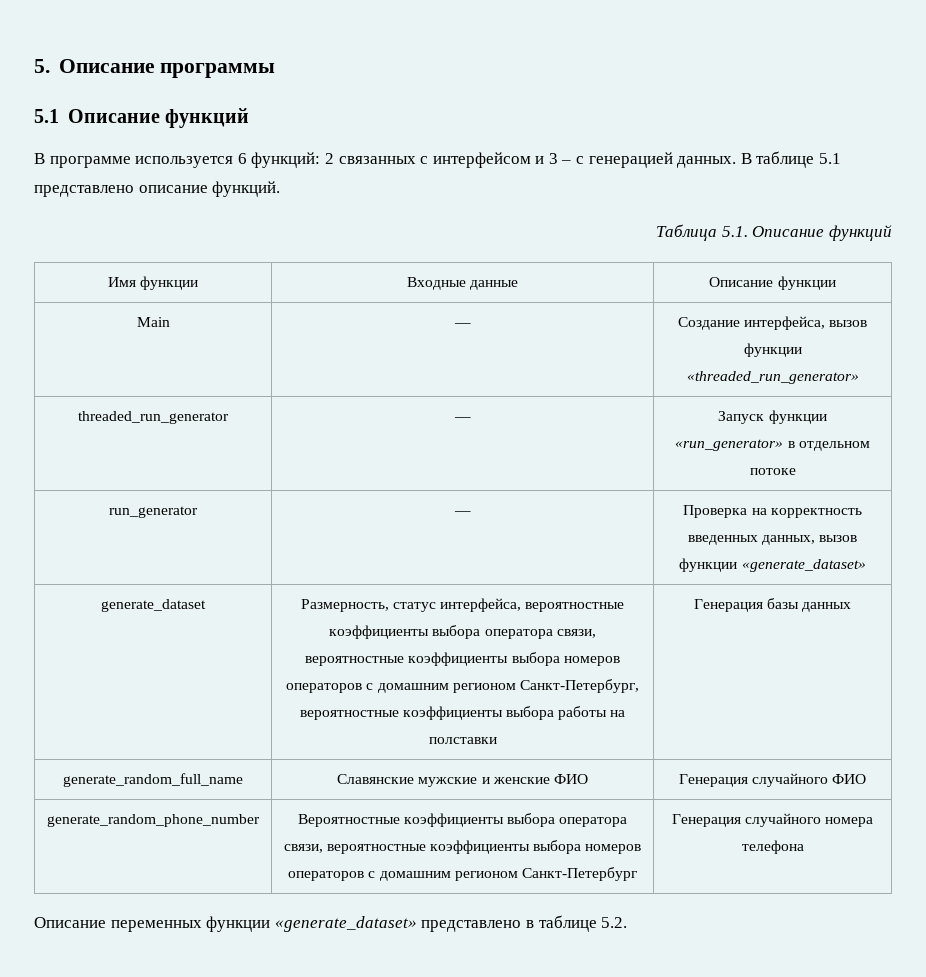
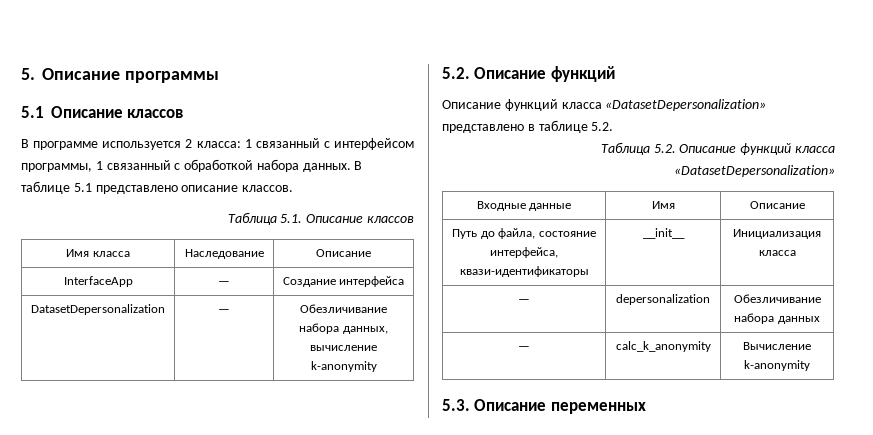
[164,108,249,128] функций -> [127,109,184,118] классов
[237,152,673,168] 6 функций: 2 связанных с интерфейсом и 3 – с генерацией -> [185,138,414,150] [21,159,299,172] 2 класса: 1 связанный с интерфейсом программы, 1 связанный с обработкой набора
[212,181,281,197] функций. -> [242,185,294,192] классов.
[829,225,893,241] [107,276,199,290] [406,277,519,290] [709,276,836,290] [136,317,170,327] функций // Имя функции | Входные данные | Описание функции // Main -> [366,216,414,223] [66,249,130,257] [184,249,264,259] [316,249,371,257] [63,276,133,287] классов // Имя класса | Наследование | Описание // InterfaceApp
[744,316,868,330] [743,343,802,357] [686,371,859,384] [78,411,229,424] [453,417,471,421] [718,410,827,424] [675,439,870,451] [749,468,796,475] [109,506,198,518] [453,511,471,515] [683,505,862,518] [687,535,858,545] [679,558,866,572] [101,599,206,612] [300,598,625,612] [329,625,596,639] [305,652,620,666] [286,679,639,693] [299,706,626,720] [428,737,497,744] [693,598,852,612] [63,773,243,787] [337,774,588,787] [678,773,867,787] [47,814,260,827] [297,813,628,827] [283,840,642,854] [288,867,637,881] [671,813,874,827] [741,840,804,854] [34,915,628,932] интерфейса, вызов функции «threaded_run_generator» // threaded_run_generator | — | Запуск функции «run_generator» в отдельном потоке // run_generator | — | Проверка на корректность введенных данных, вызов функции «generate_dataset» // generate_dataset | Размерность, статус интерфейса, вероятностные коэффициенты выбора оператора связи, вероятностные коэффициенты выбора номеров операторов с домашним регионом Санкт-Петербург, вероятностные коэффициенты выбора работы на полставки | Генерация базы данных // generate_random_full_name | Славянские мужские и женские ФИО | Генерация случайного ФИО // generate_random_phone_number | Вероятностные коэффициенты выбора оператора связи, вероятностные коэффициенты выбора номеров операторов с домашним регионом Санкт-Петербург | Генерация случайного номера телефона // Описание переменных функции «generate_dataset» представлено в таблице 5.2. -> [339,276,405,287] [31,304,165,315] [218,309,230,313] [300,304,387,313] [299,323,388,334] [310,345,377,351] [310,361,377,372] [442,66,615,82] [442,99,767,111] [442,120,614,133] [600,142,835,155] [674,165,835,177] [476,201,572,211] [651,201,675,209] [749,201,805,209] [452,228,596,239] [490,247,558,258] [459,266,589,277] [642,228,685,239] [733,229,821,239] [758,250,796,256] [518,299,530,303] [616,294,710,305] [733,294,821,303] [734,313,820,324] [518,346,530,350] [615,341,711,352] [743,342,811,350] [744,360,810,371] [442,399,646,414] интерфейса // DatasetDepersonalization | — | Обезличивание набора данных, вычисление k-anonymity // 5.2. Описание функций // Описание функций класса «DatasetDepersonalization» представлено в таблице 5.2. // Таблица 5.2. Описание функций класса «DatasetDepersonalization» // Входные данные | Имя | Описание // Путь до файла, состояние интерфейса, квази-идентификаторы | __init__ | Инициализация класса // — | depersonalization | Обезличивание набора данных // — | calc_k_anonymity | Вычисление k-anonymity // 5.3. Описание переменных

